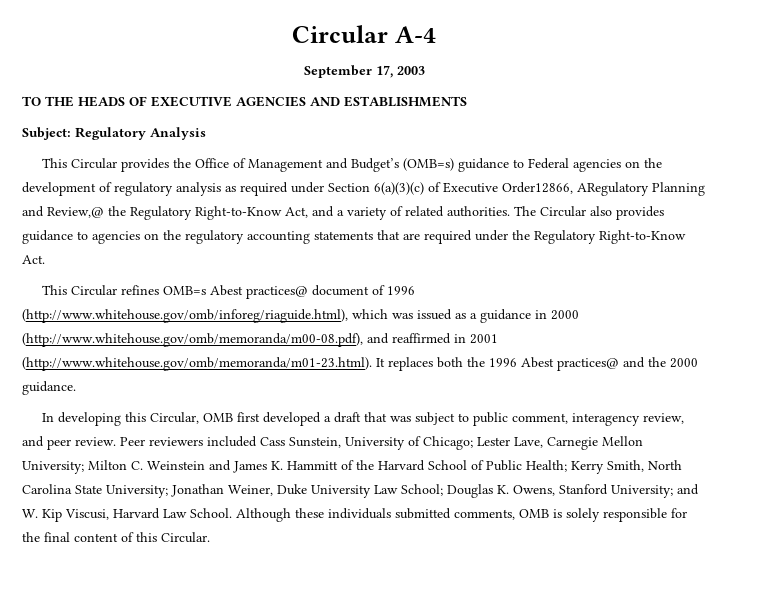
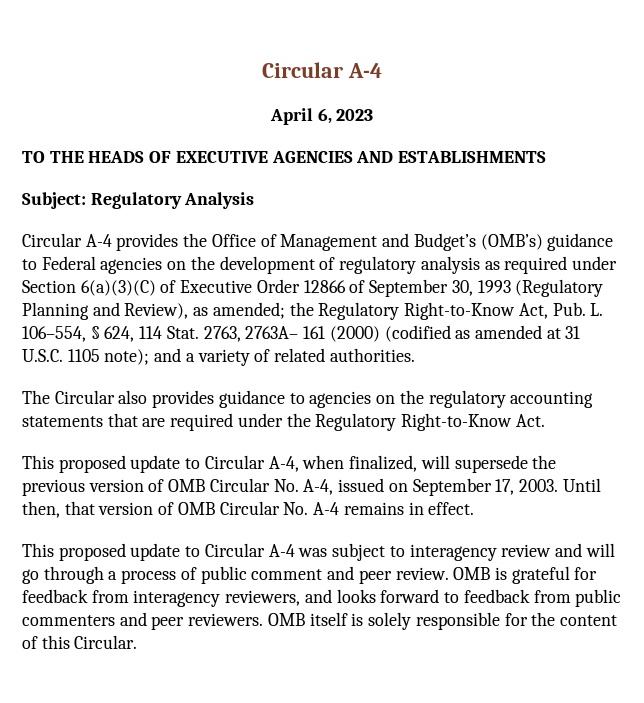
[303,65,425,78] September 17, 2003 -> [269,108,374,125] April 6, 2023
[41,158,117,169] This Circular -> [22,233,112,247] Circular A-4
[402,158,454,171] (OMB=s) -> [480,234,543,250] (OMB’s)
[374,182,424,195] 6(a)(3)(c) -> [80,280,156,296] 6(a)(3)(C)
[502,182,705,196] [22,206,308,220] Order12866, ARegulatory Planning and Review,@ the Regulatory Right-to-Know Act, -> [256,279,604,297] [22,302,604,320] [22,325,581,342] [22,349,150,365] Order 12866 of September 30, 1993 (Regulatory Planning and Review), as amended; the Regulatory Right-to-Know Act, Pub. L. 106–554, § 624, 114 Stat. 2763, 2763A– 161 (2000) (codified as amended at 31 U.S.C. 1105 note);
(510, 211) none -> (415, 355) //
[70,285,415,299] [22,309,579,323] [22,333,498,347] [22,357,698,371] [22,381,76,395] [41,412,684,426] [22,436,643,450] [22,460,682,474] [22,484,699,498] [22,508,549,522] Circular refines OMB=s Abest practices@ document of 1996 (http://www.whitehouse.gov/omb/inforeg/riaguide.html), which was issued as a guidance in 2000 (http://www.whitehouse.gov/omb/memoranda/m00-08.pdf), and reaffirmed in 2001 (http://www.whitehouse.gov/omb/memoranda/m01-23.html). It replaces both the 1996 Abest practices@ and the 2000 guidance. // In developing this Circular, OMB first developed a draft that was subject to public comment, interagency review, and peer review. Peer reviewers included Cass Sunstein, University of Chicago; Lester Lave, Carnegie Mellon University; Milton C. Weinstein and James K. Hammitt of the Harvard School of Public Health; Kerry Smith, North Carolina State University; Jonathan Weiner, Duke University Law School; Douglas K. Owens, Stanford University; and W. Kip Viscusi, Harvard Law School. Although these individuals submitted comments, OMB -> [58,455,557,473] [22,478,601,496] [22,501,475,518] [22,543,615,561] [22,566,598,584] [22,589,622,607] [22,612,348,630] proposed update to Circular A-4, when finalized, will supersede the previous version of OMB Circular No. A-4, issued on September 17, 2003. Until then, that version of OMB Circular No. A-4 remains in effect. // This proposed update to Circular A-4 was subject to interagency review and will go through a process of public comment and peer review. OMB is grateful for feedback from interagency reviewers, and looks forward to feedback from public commenters and peer reviewers. OMB itself
[44,532,70,542] final -> (556, 619) none

